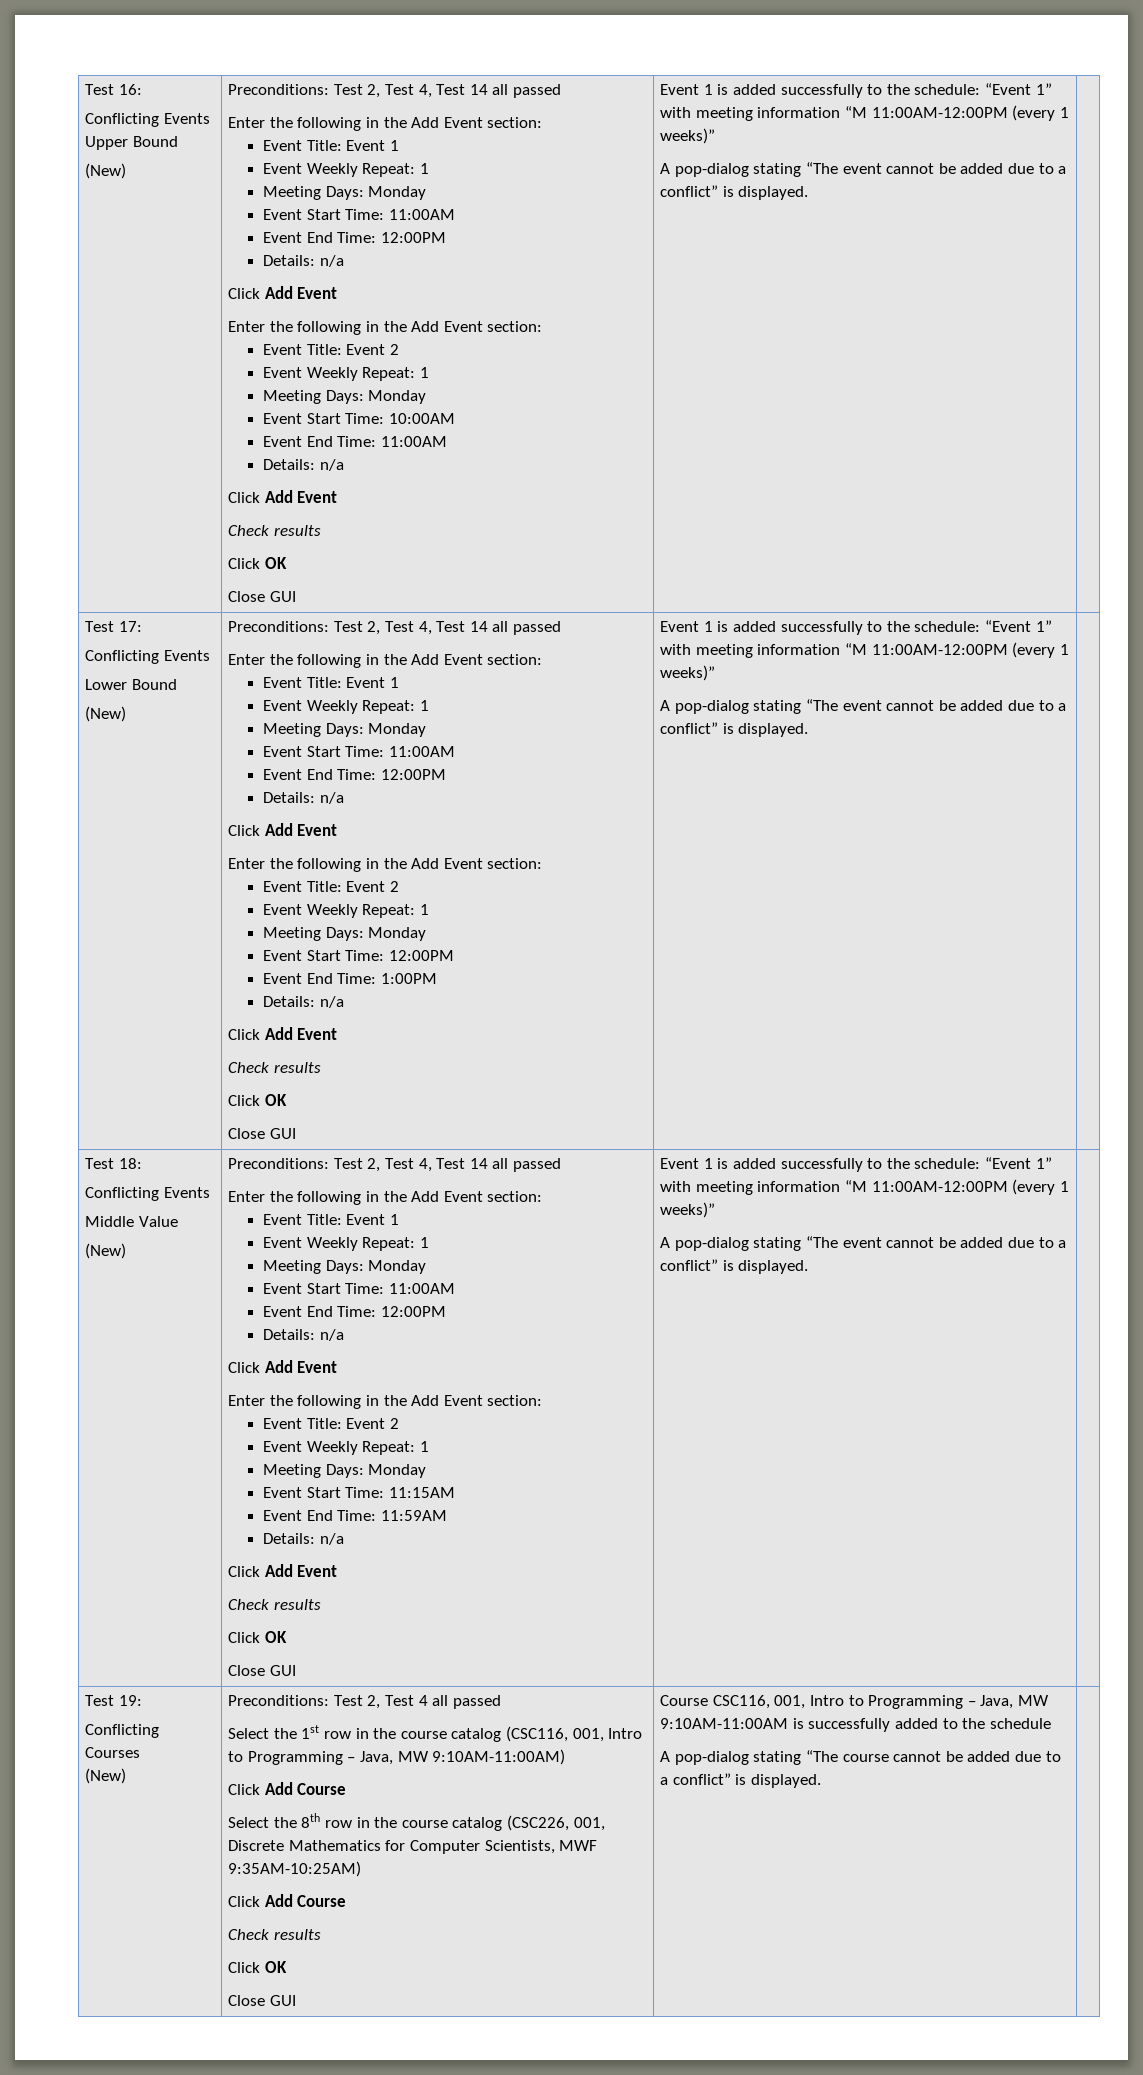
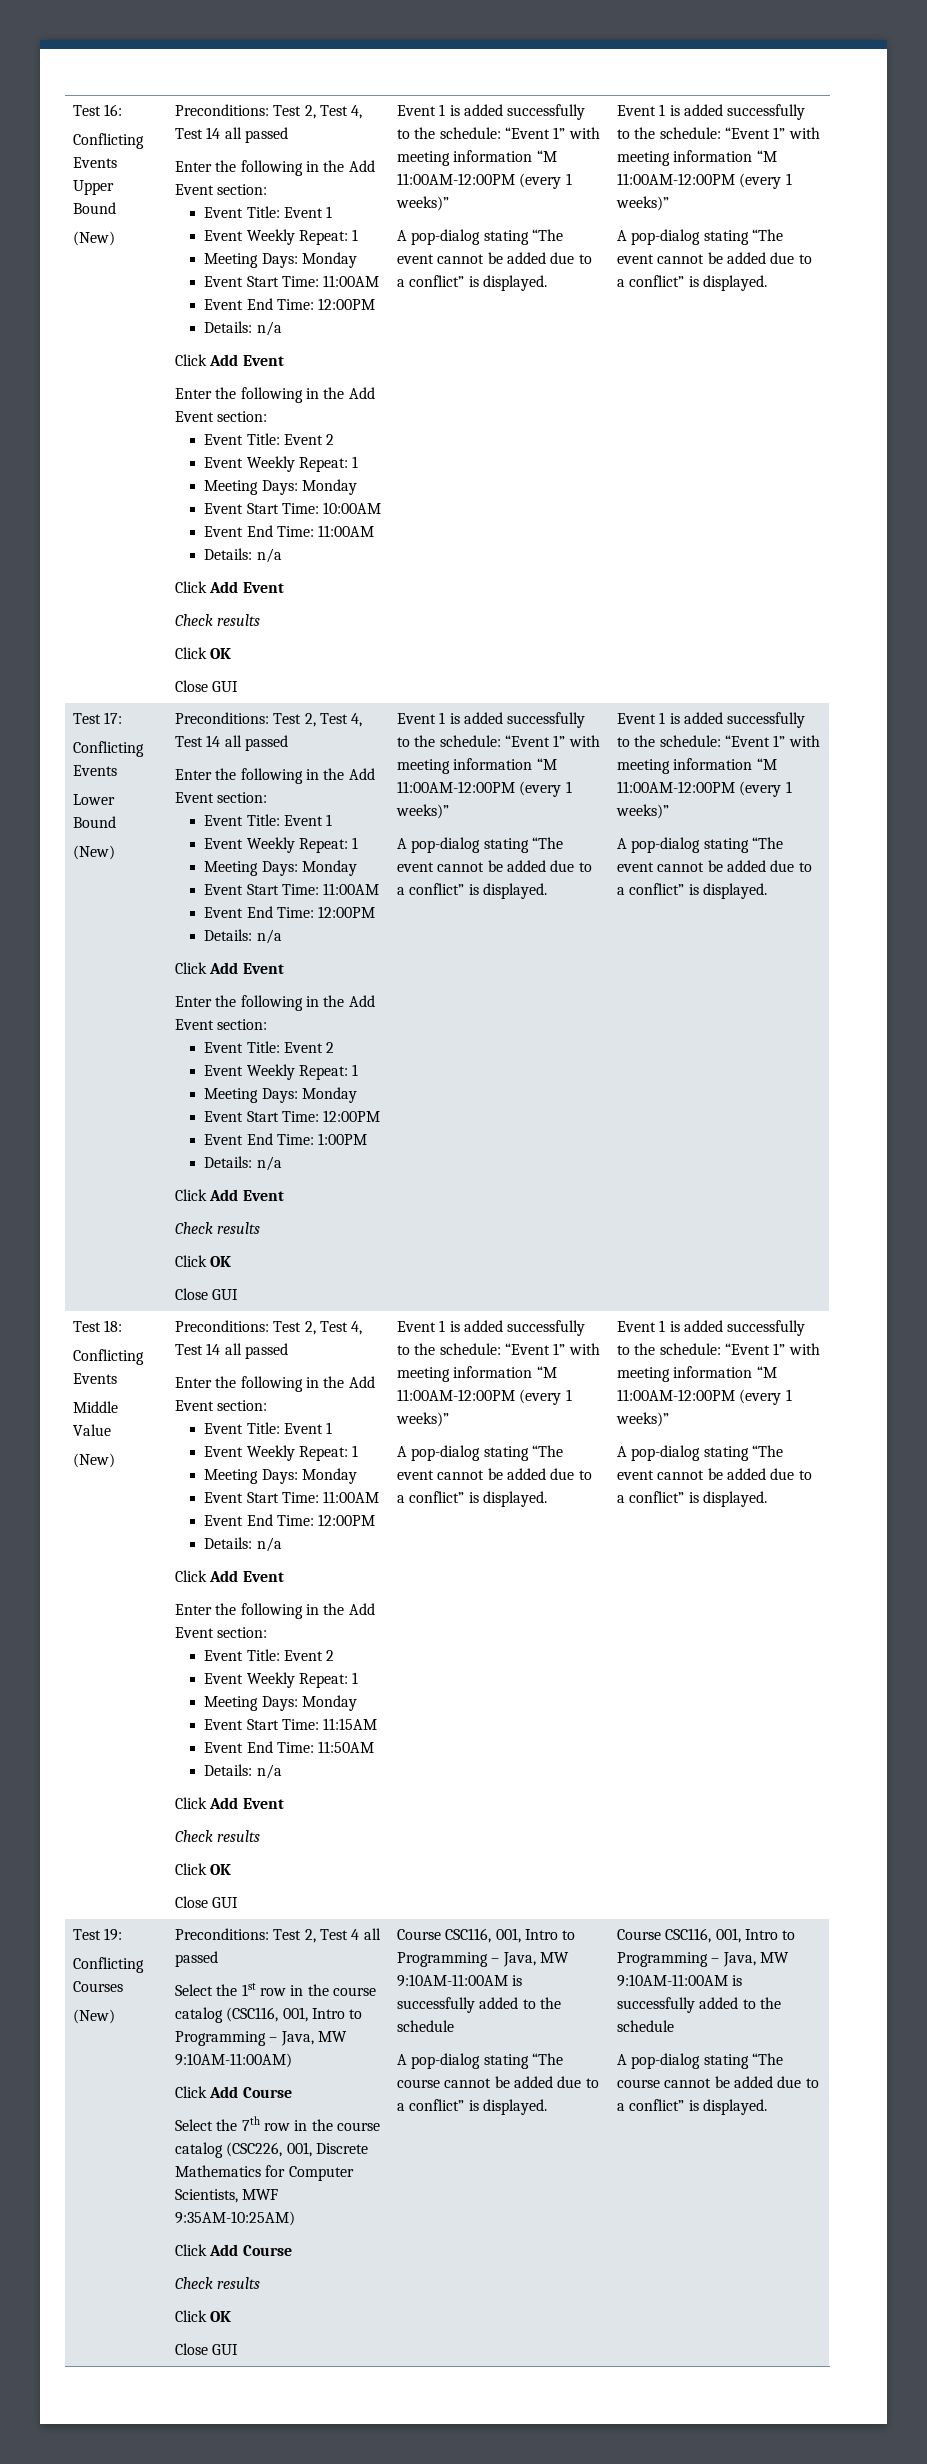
(809, 193) none -> [617,104,806,120] [617,127,820,139] [617,150,777,166] [617,173,792,189] [616,196,670,211] [617,229,784,245] [617,252,812,264] [617,275,768,291] Event 1 is added successfully to the schedule: “Event 1” with meeting information “M 11:00AM-12:00PM (every 1 weeks)” // A pop-dialog stating “The event cannot be added due to a conflict” is displayed.
(809, 730) none -> [617,712,806,728] [617,735,820,747] [617,758,777,774] [617,781,792,797] [616,804,670,819] [617,837,784,853] [617,860,812,872] [617,883,768,899] Event 1 is added successfully to the schedule: “Event 1” with meeting information “M 11:00AM-12:00PM (every 1 weeks)” // A pop-dialog stating “The event cannot be added due to a conflict” is displayed.
[380,1510,447,1521] 11:59AM -> [318,1741,375,1753] 11:50AM
(809, 1267) none -> [617,1320,806,1336] [617,1343,820,1355] [617,1366,777,1382] [617,1389,792,1405] [616,1412,670,1427] [617,1445,784,1461] [617,1468,812,1480] [617,1491,768,1507] Event 1 is added successfully to the schedule: “Event 1” with meeting information “M 11:00AM-12:00PM (every 1 weeks)” // A pop-dialog stating “The event cannot be added due to a conflict” is displayed.
[301,1813,321,1828] 8th -> [241,2116,260,2131] 7th
(821, 1781) none -> [617,1928,796,1943] [617,1952,790,1967] [617,1974,743,1987] [617,1997,782,2013] [617,2020,675,2032] [617,2053,784,2069] [617,2076,819,2088] [617,2099,768,2115] Course CSC116, 001, Intro to Programming – Java, MW 9:10AM-11:00AM is successfully added to the schedule // A pop-dialog stating “The course cannot be added due to a conflict” is displayed.

